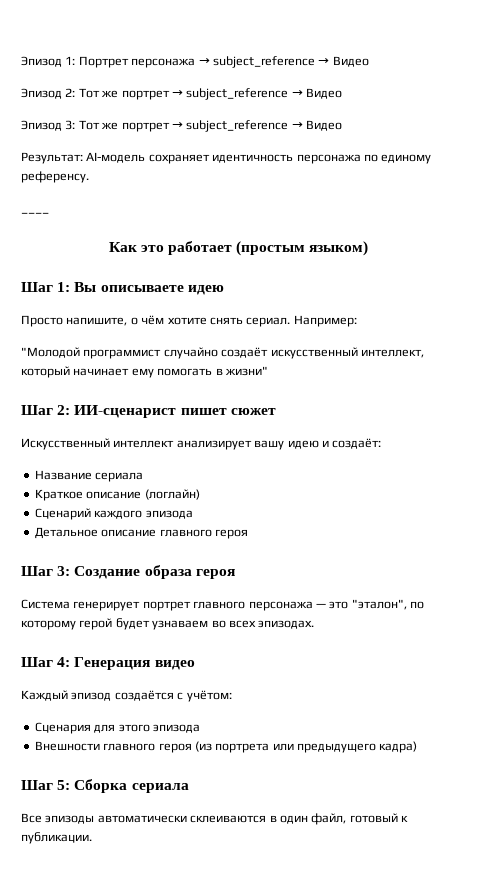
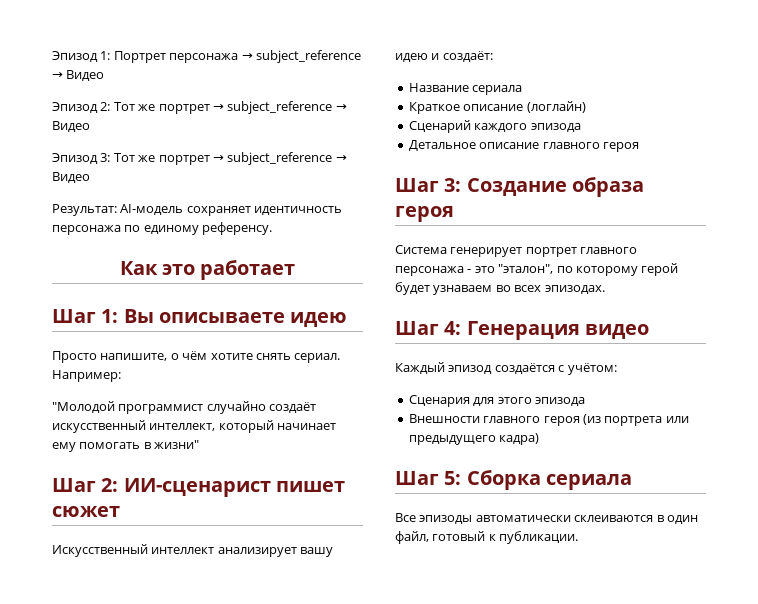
[21,212,49,214] // ____ -> (273, 228) none
[236,241,369,256] (простым языком) -> (296, 270) none
[315,603,326,608] — -> [467,269,472,273] -

